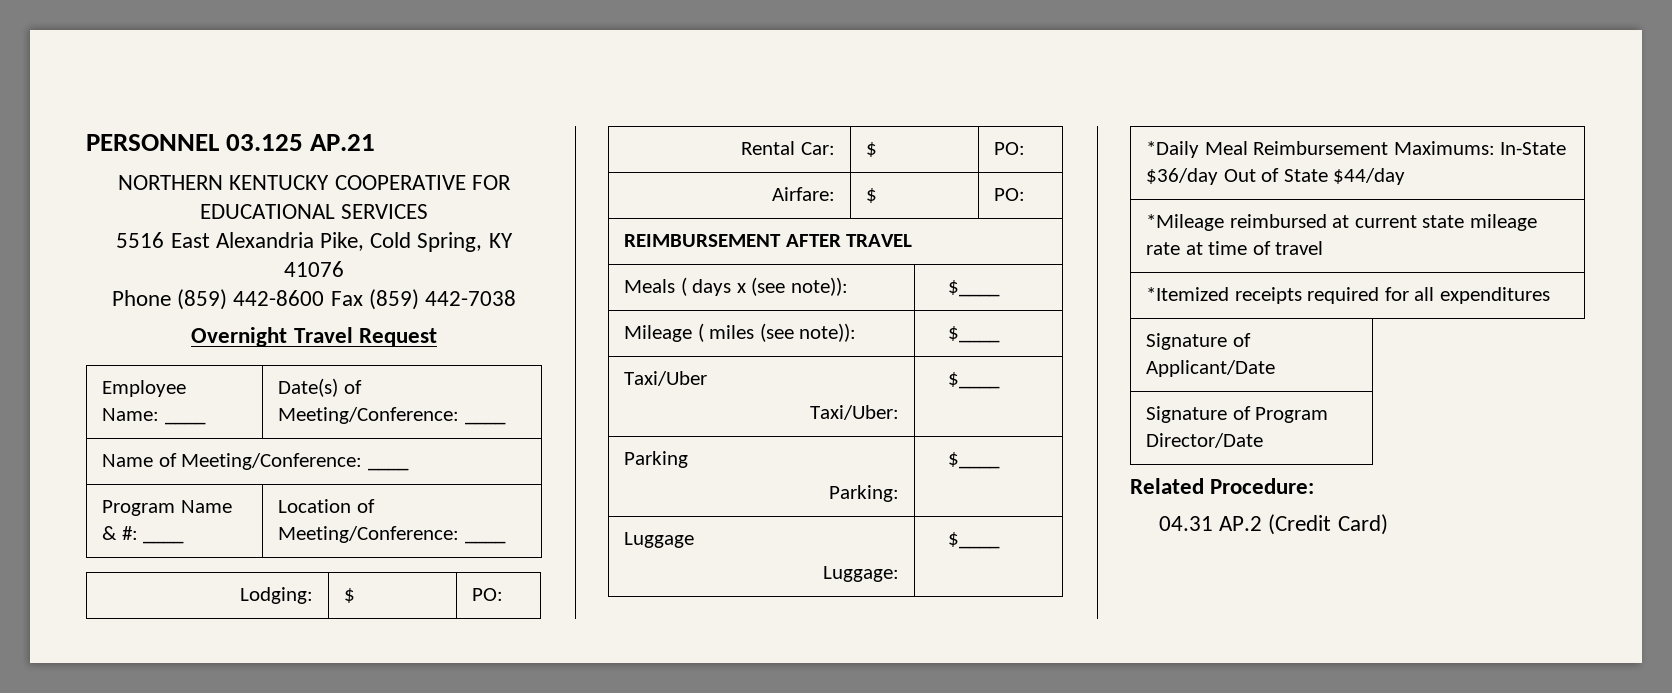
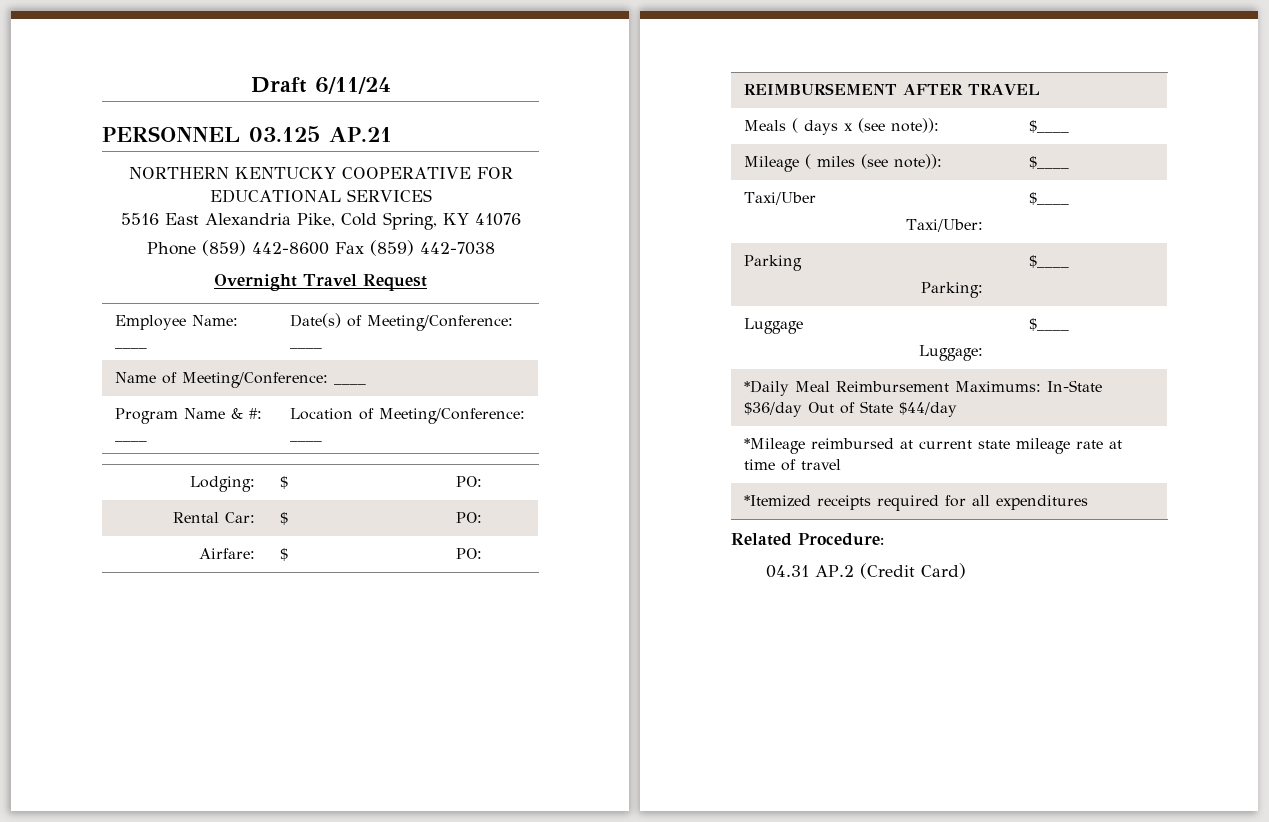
(86, 142) none -> [250,77,391,94] Draft 6/11/24 //
[1146,333,1251,350] [1146,360,1276,377] [1146,406,1329,423] [1146,433,1264,448] // Signature of Applicant/Date // Signature of Program Director/Date -> (1089, 502) none

